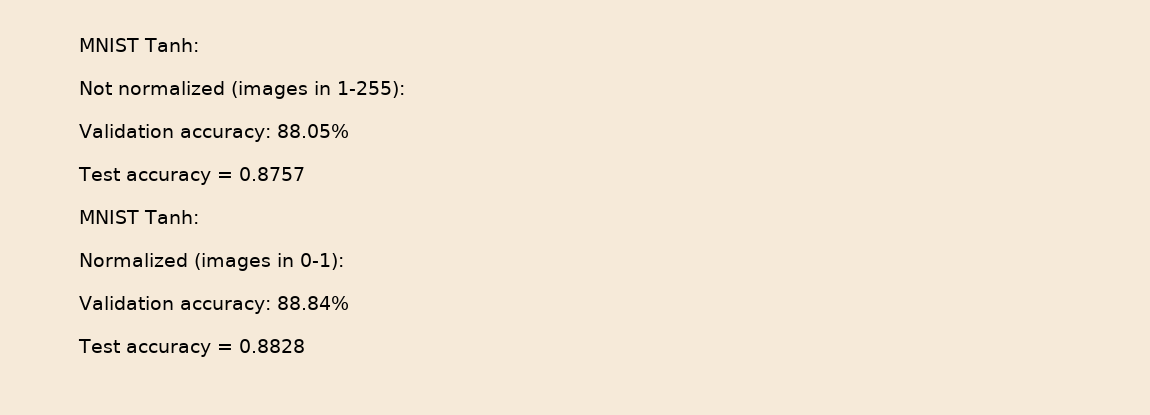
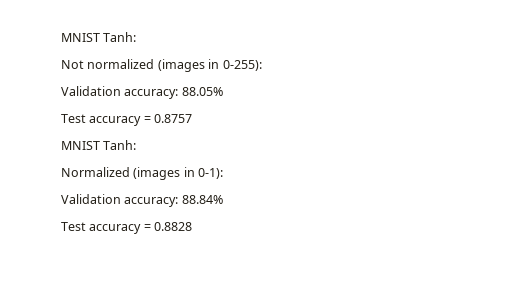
[337,81,405,98] 1-255): -> [222,60,262,71] 0-255):

